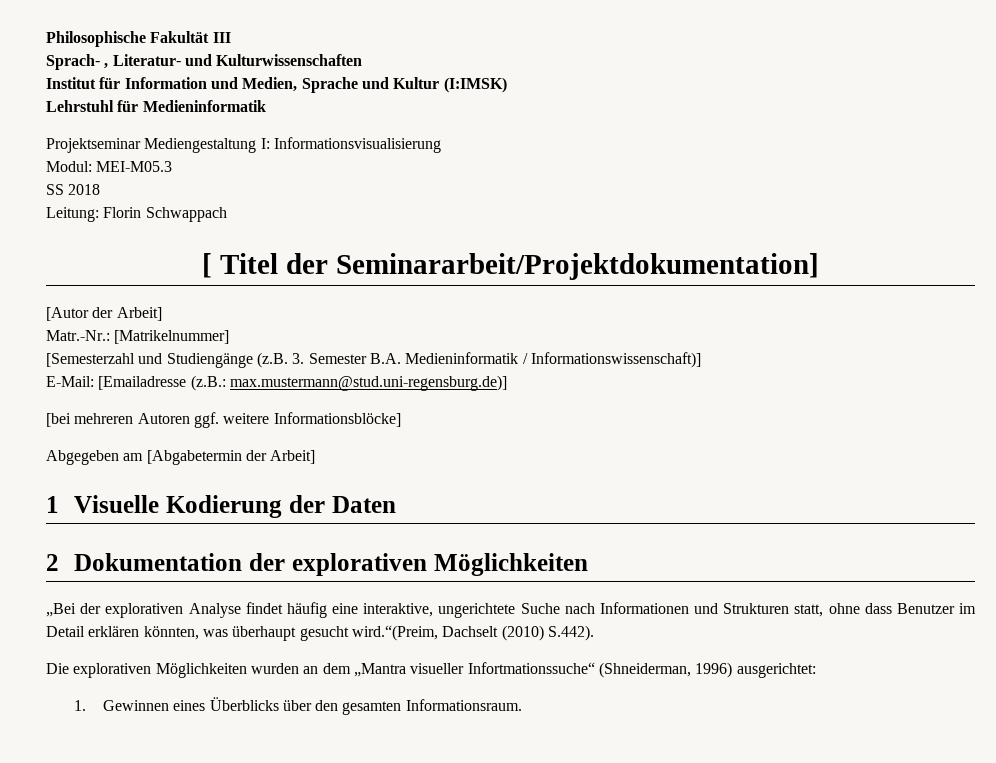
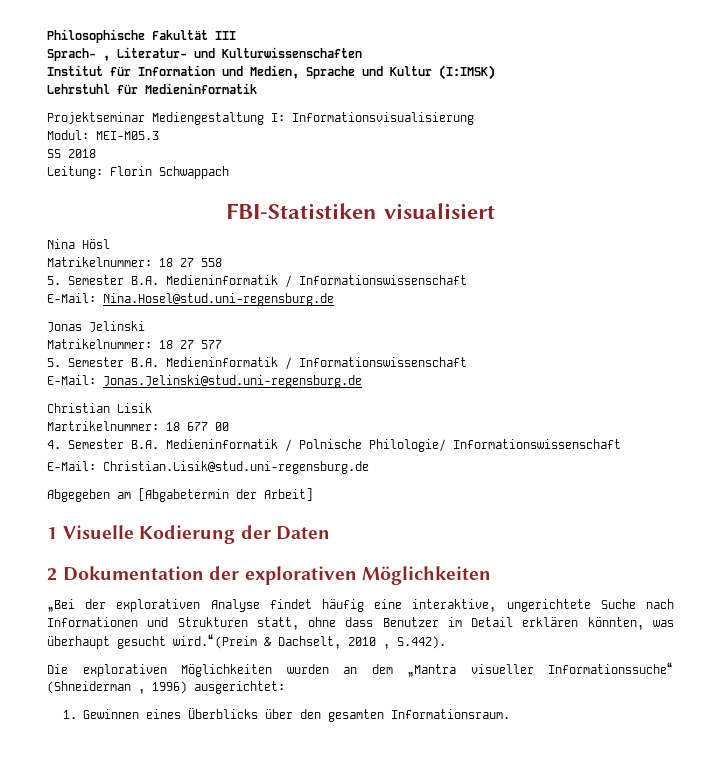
[202,253,819,280] [46,307,162,321] [46,330,230,344] [46,352,701,368] [46,375,507,391] [46,412,401,428] [ Titel der Seminararbeit/Projektdokumentation] // [Autor der Arbeit] // Matr.-Nr.: [Matrikelnummer] // [Semesterzahl und Studiengänge (z.B. 3. Semester B.A. Medieninformatik / Informationswissenschaft)] // E-Mail: [Emailadresse (z.B.: max.mustermann@stud.uni-regensburg.de)] // [bei mehreren Autoren ggf. weitere Informationsblöcke] -> [226,203,495,219] [47,239,110,249] [47,257,222,267] [47,275,467,288] [47,293,334,306] [47,321,145,332] [47,339,222,349] [47,357,467,370] [47,375,362,388] [47,403,152,413] [47,421,229,431] [47,439,621,452] [47,461,369,474] FBI-Statistiken visualisiert // Nina Hösl // Matrikelnummer: 18 27 558 // 5. Semester B.A. Medieninformatik / Informationswissenschaft // E-Mail: Nina.Hosel@stud.uni-regensburg.de // Jonas Jelinski // Matrikelnummer: 18 27 577 // 5. Semester B.A. Medieninformatik / Informationswissenschaft // E-Mail: Jonas.Jelinski@stud.uni-regensburg.de // Christian Lisik // Martrikelnummer: 18 677 00 // 4. Semester B.A. Medieninformatik / Polnische Philologie/ Informationswissenschaft // E-Mail: Christian.Lisik@stud.uni-regensburg.de
[351,625,544,641] wird.“(Preim, Dachselt (2010) -> [173,634,390,649] wird.“(Preim & Dachselt, 2010 ,
[467,662,691,678] Infortmationssuche“ (Shneiderman, -> [548,662,674,674] [47,681,145,694] Informationssuche“ (Shneiderman ,

